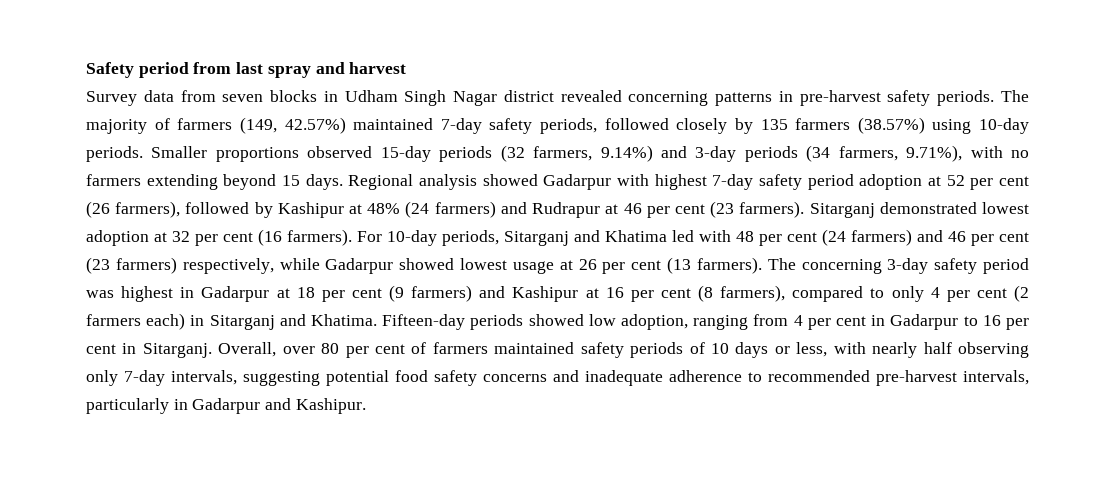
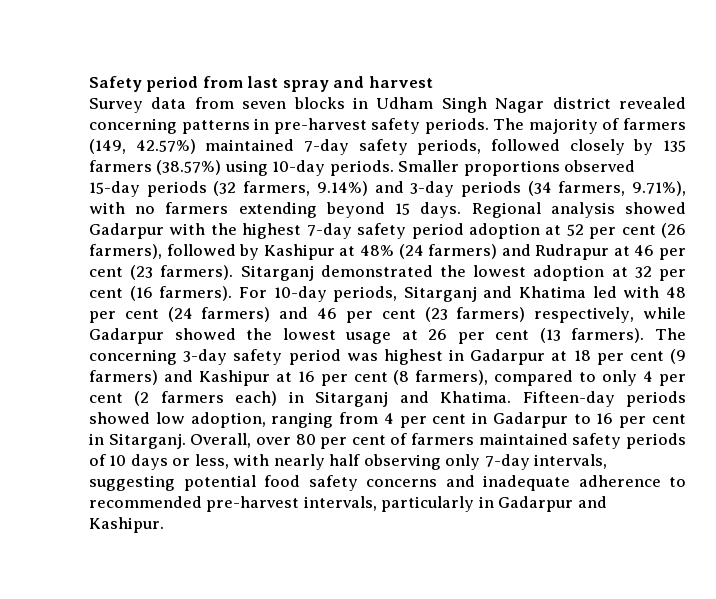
(649, 180) none -> [210,223,237,235] the
(977, 208) none -> [440,265,467,277] the
(455, 264) none -> [246,328,273,340] the

